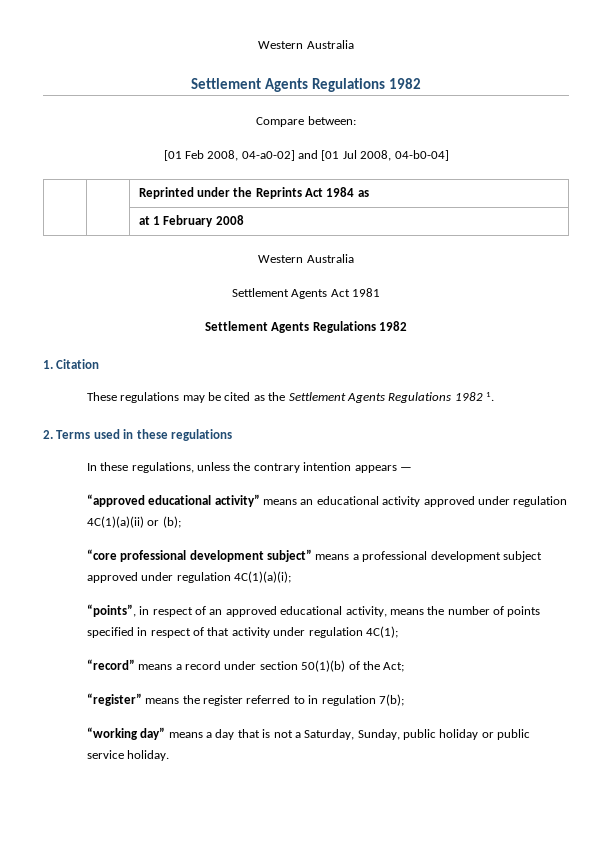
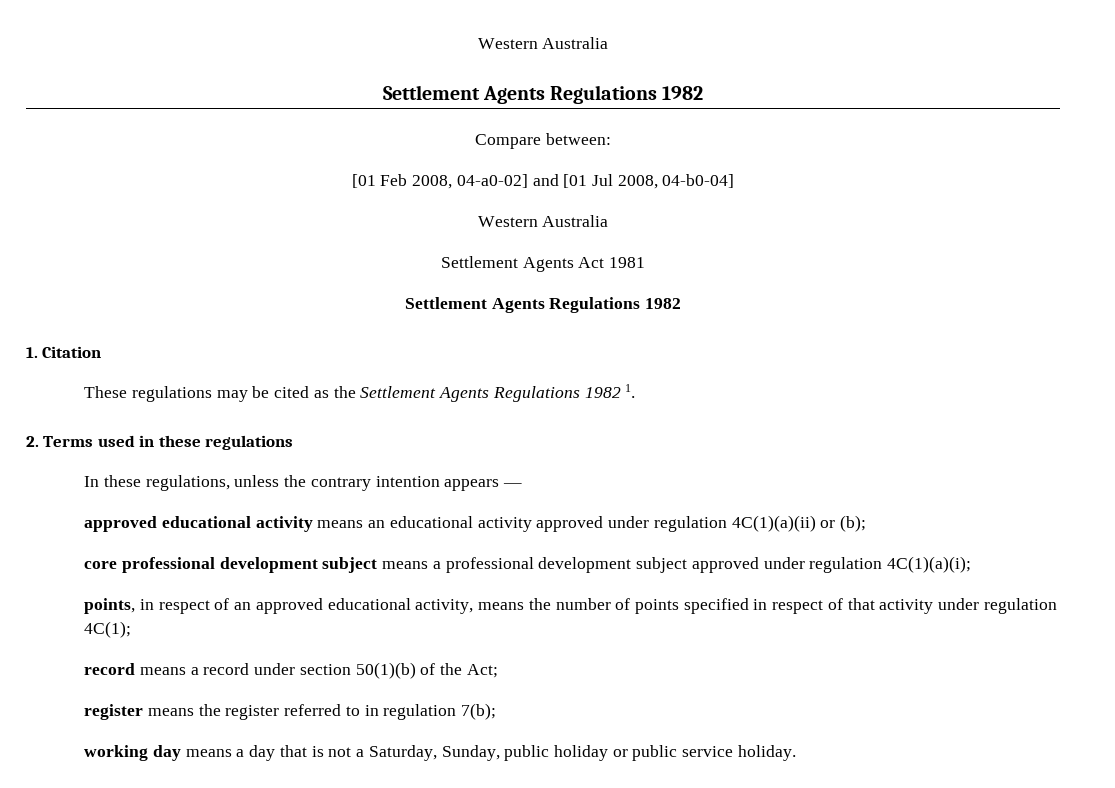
[138,187,369,199] [138,215,244,227] // | | Reprinted under the Reprints Act 1984 as // | | at 1 February 2008 -> (735, 181) none
[86,494,260,507] “approved educational activity” -> [84,516,313,532] approved educational activity
[86,549,313,562] “core professional development subject” -> [84,557,378,573] core professional development subject
[86,604,136,617] “points”, -> [84,598,136,614] points,
[86,659,135,670] “record” -> [84,663,136,675] record
[86,693,142,706] “register” -> [84,704,144,720] register
[86,727,166,740] “working day” -> [84,745,182,761] working day

